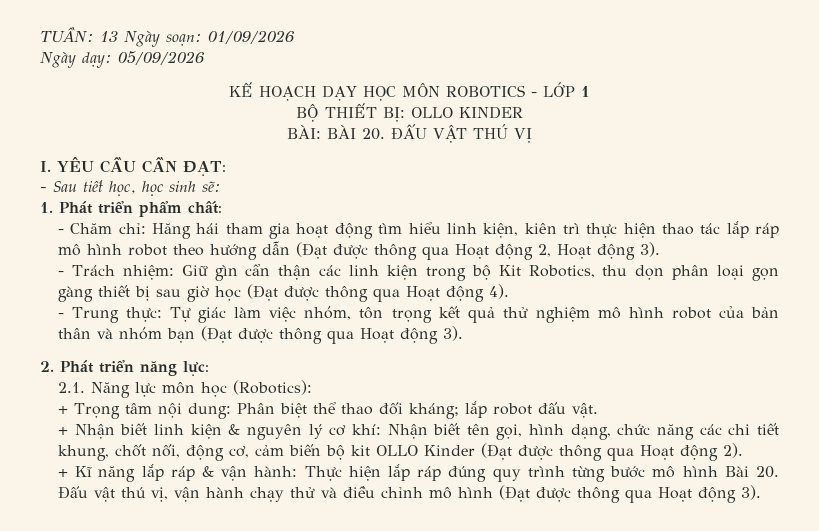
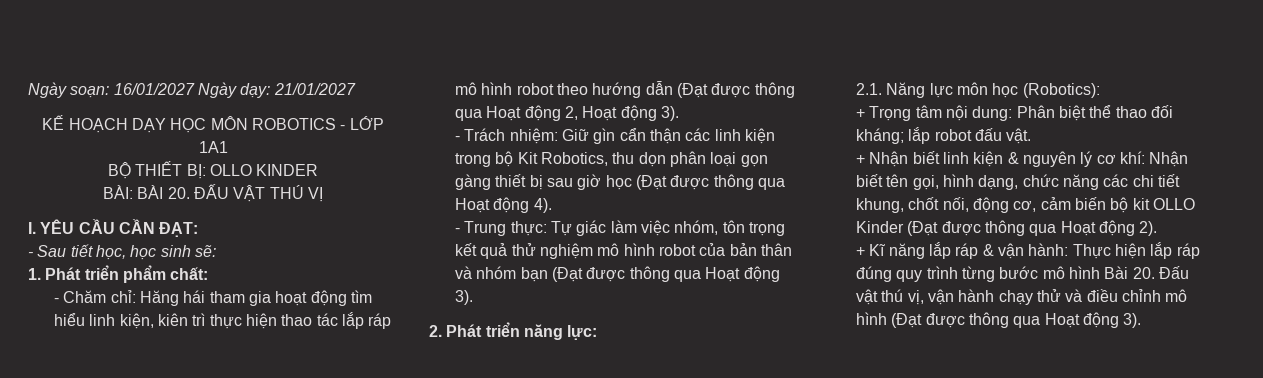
[40,27,118,43] TUẦN: 13 -> (28, 90) none
[208,30,295,44] 01/09/2026 // -> [113,83,195,95] 16/01/2027
[118,51,205,65] 05/09/2026 -> [273,83,356,95] 21/01/2027
[580,86,590,97] 1 -> [198,141,228,153] 1A1

